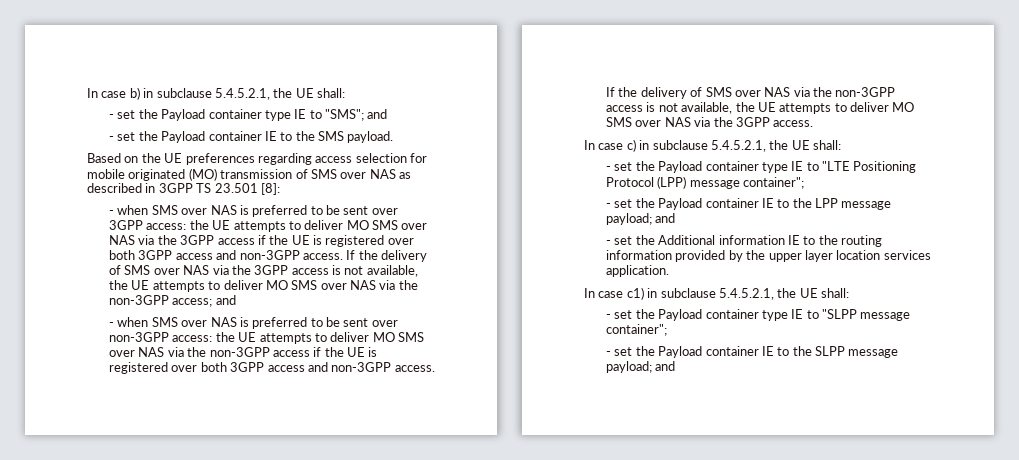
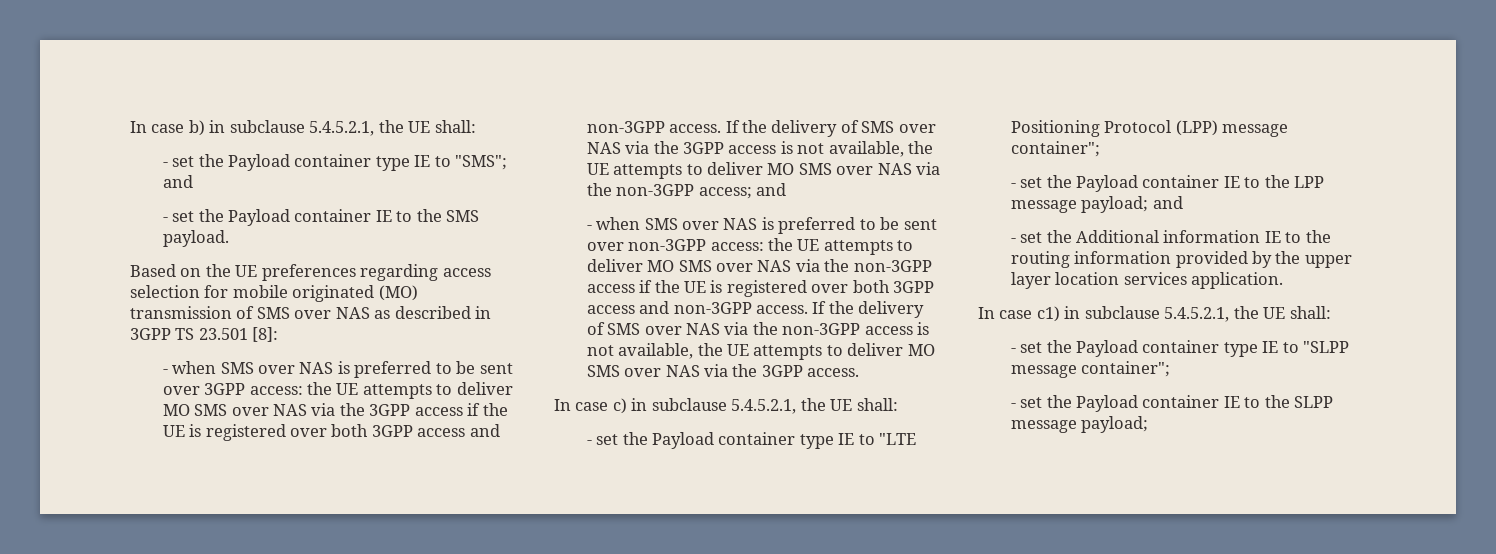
[655,361,676,371] and -> (1149, 424) none

